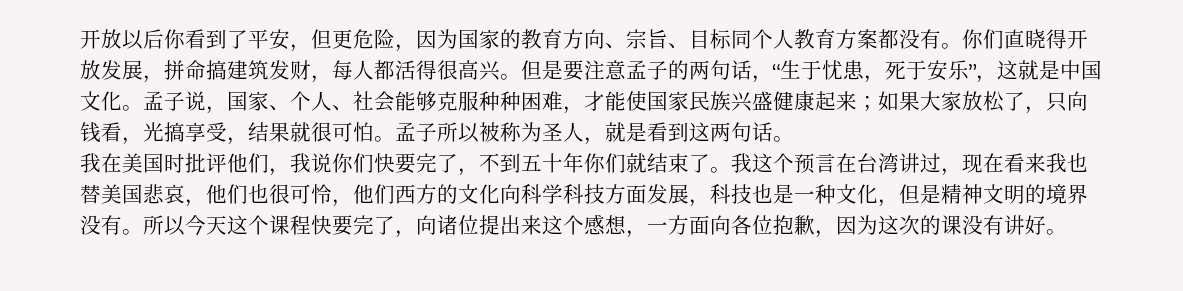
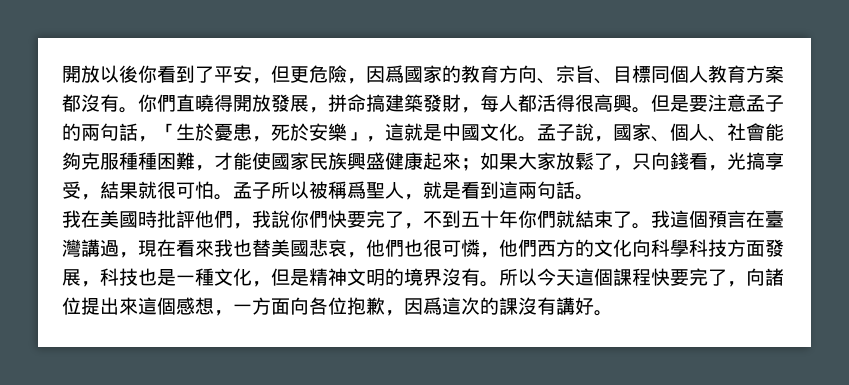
[80,29,164,50] 开放以后 -> [62,65,138,83] 開放以後
[374,29,479,52] 险，因为国 -> [328,65,423,84] 險，因爲國
[710,29,773,49] 标同个 -> [632,65,689,83] 標同個
[899,29,1088,49] [80,60,122,80] 没有。你们直晓得开放发 -> [81,94,290,113] 沒有。你們直曉得開放發
[248,60,311,80] 筑发财 -> [404,94,461,112] 築發財
[479,61,500,81] 兴 -> [613,94,632,112] 興
[689,60,1102,83] [80,91,752,114] 两句话，“生于忧患，死于安乐”，这就是中国文化。孟子说，国家、个人、社会能够克服种种困难，才能使国家民族兴 -> [81,123,784,142] [62,152,366,171] 兩句話，「生於憂患，死於安樂」，這就是中國文化。孟子說，國家、個人、社會能夠克服種種困難，才能使國家民族興
[836,91,857,111] 来 -> [442,152,461,170] 來
[983,91,1004,112] 松 -> [575,152,594,170] 鬆
[80,122,101,143] 钱 -> [670,152,689,170] 錢
[248,122,269,142] 结 -> [100,181,119,199] 結
[500,122,563,142] 称为圣 -> [328,181,385,199] 稱爲聖
[689,122,773,142] 这两句话 -> [499,181,575,199] 這兩句話
[143,153,374,176] 国时批评他们，我说你们 -> [119,210,328,229] 國時批評他們，我說你們
[605,153,668,173] 们就结 -> [537,210,594,228] 們就結
[752,153,1046,176] 这个预言在台湾讲过，现在看来 -> [670,210,784,228] [62,239,214,258] 這個預言在臺灣講過，現在看來
[122,184,143,204] 国 -> [290,240,309,257] 國
[227,184,395,207] 们也很可怜，他们 -> [385,239,537,258] 們也很可憐，他們
[542,184,563,204] 学 -> [670,239,689,257] 學
[647,184,668,204] 发 -> [765,239,784,257] 發
[815,184,836,204] 种 -> [195,268,214,286] 種
[80,215,101,235] 没 -> [442,268,461,286] 沒
[227,215,290,235] 这个课 -> [575,268,632,286] 這個課
[437,215,584,235] 诸位提出来这个 -> [765,268,784,286] [62,297,176,315] 諸位提出來這個
[857,215,1025,235] 为这次的课没有讲 -> [423,297,575,315] 爲這次的課沒有講

